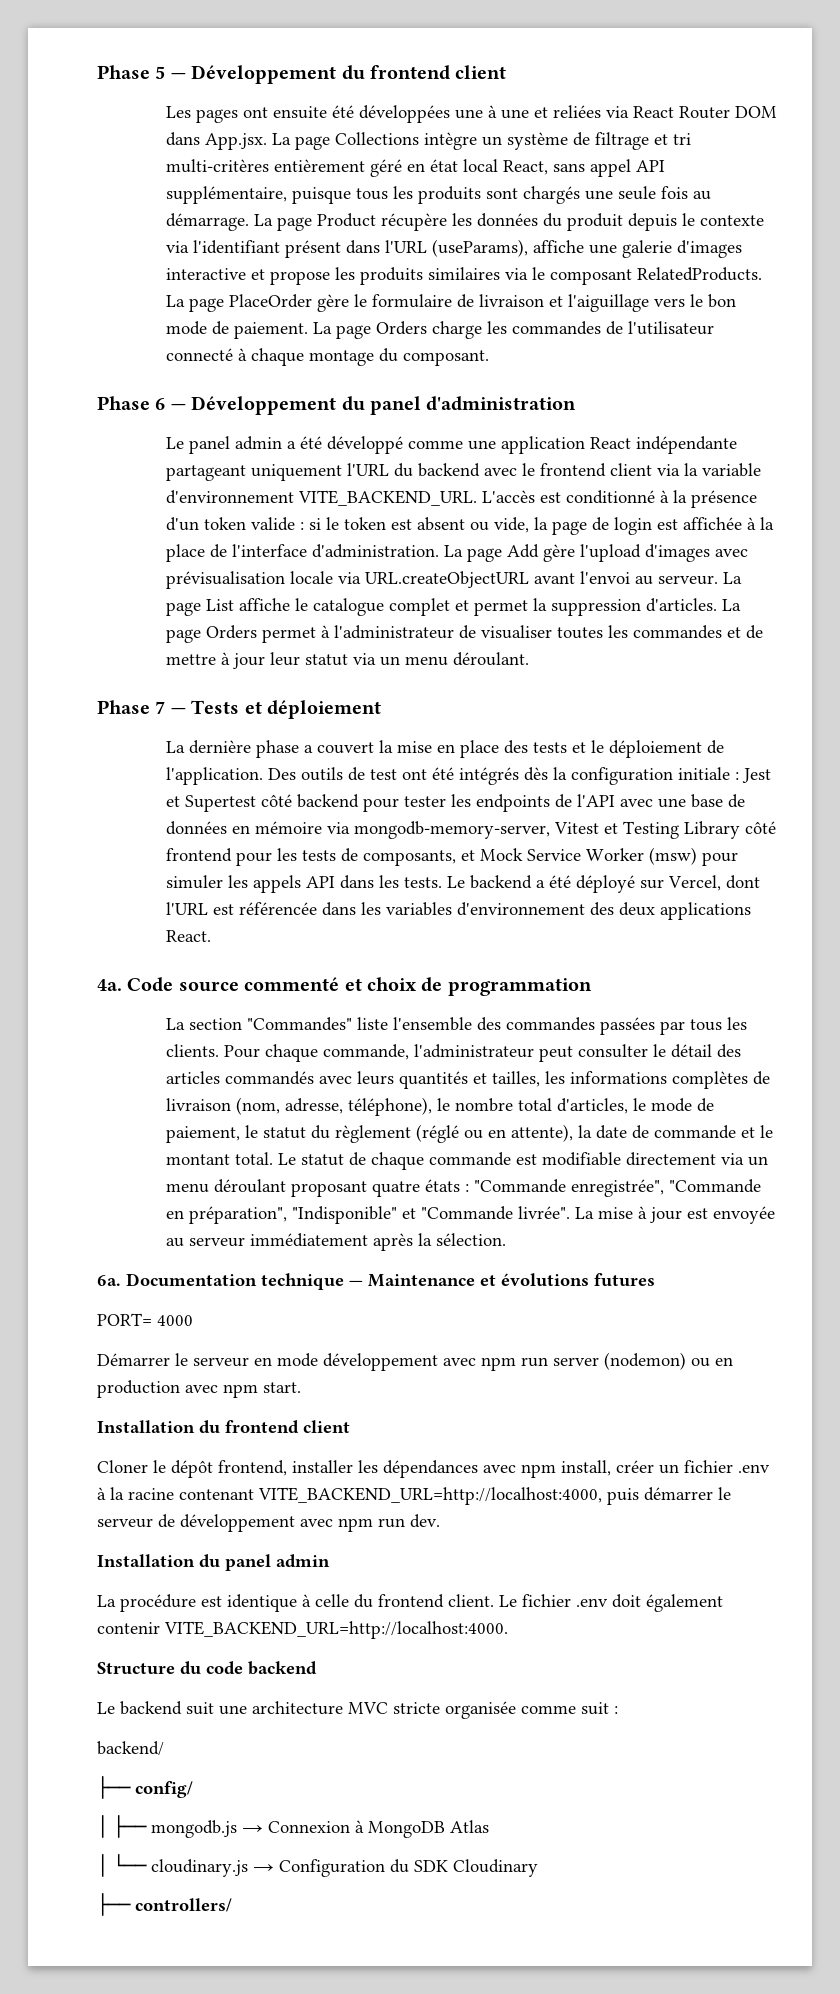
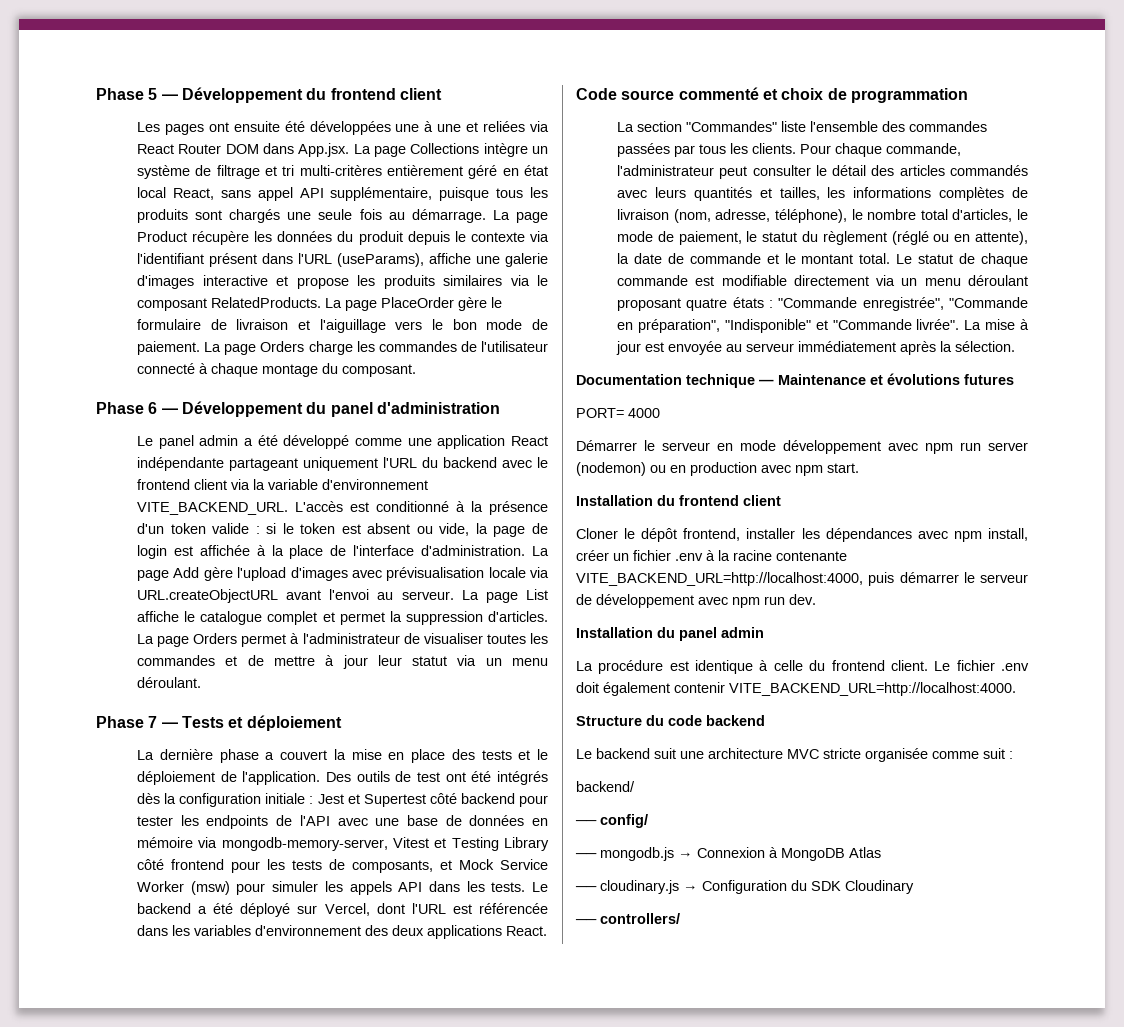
[97,979,122,991] 4a. -> (548, 931) none
[97,1275,121,1286] 6a. -> (1016, 346) none
[179,1489,254,1500] contenant -> [776,551,847,561] contenante
[97,1776,131,1799] ├── -> [575,820,597,825] ──
[97,1815,147,1838] │ ├── -> [575,853,597,858] ──
[97,1854,147,1877] │ └── -> [575,886,597,891] ──
[97,1893,131,1916] ├── -> [575,919,597,924] ──

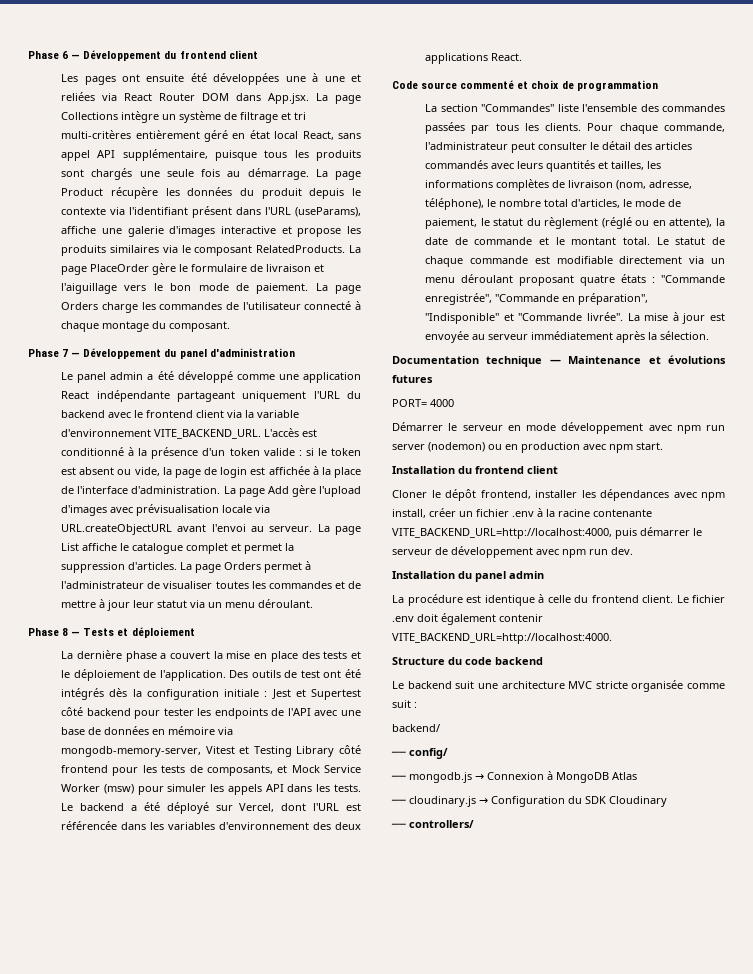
[96,88,158,100] Phase 5 -> [28,51,69,59] Phase 6
[148,402,158,414] 6 -> [62,349,69,357] 7
[148,716,158,728] 7 -> [62,628,69,636] 8

